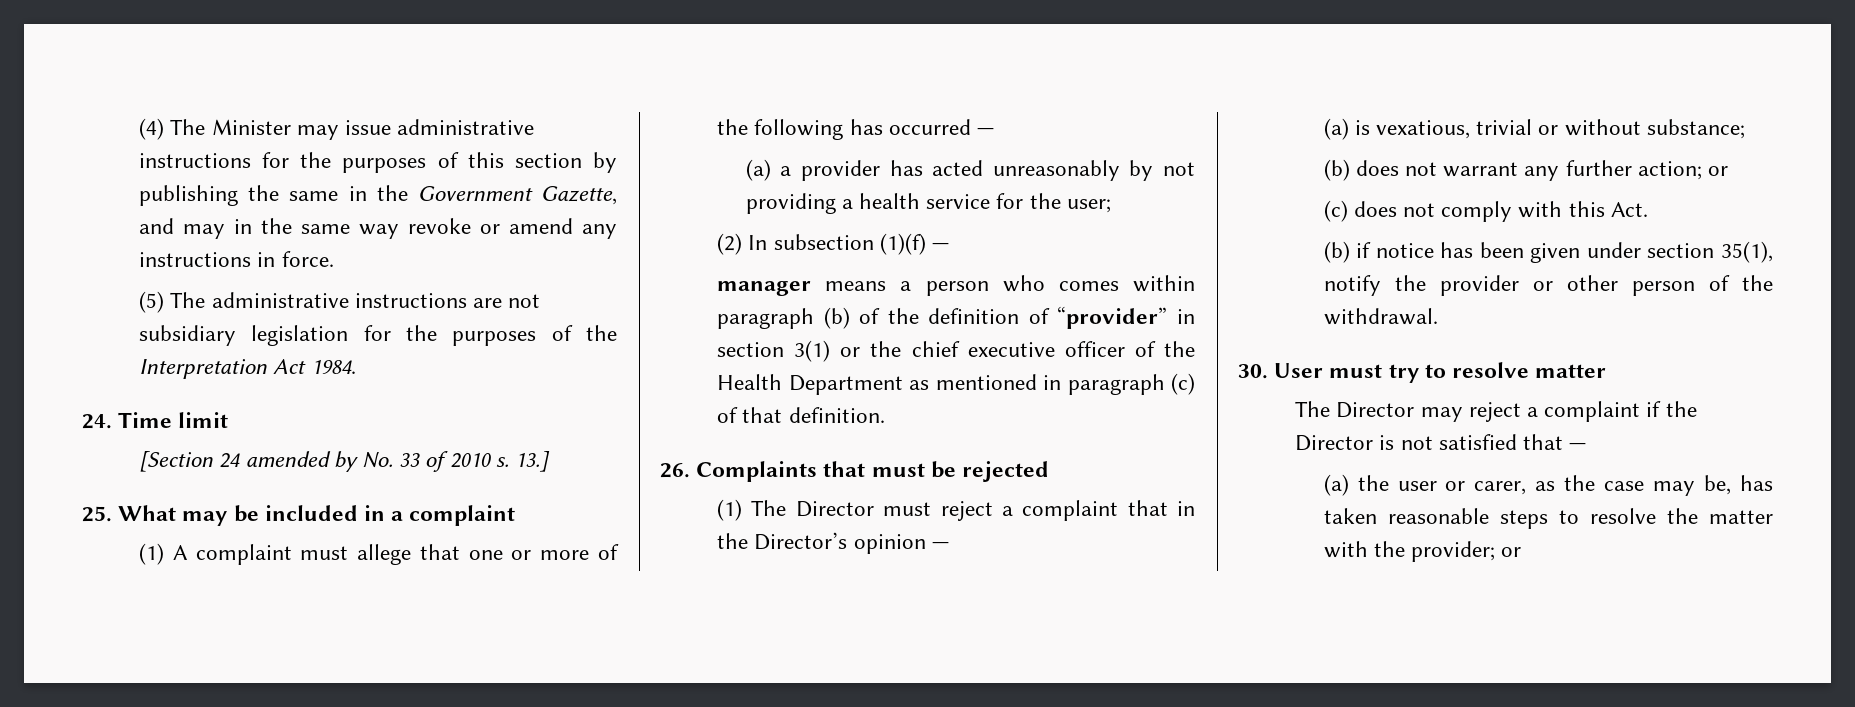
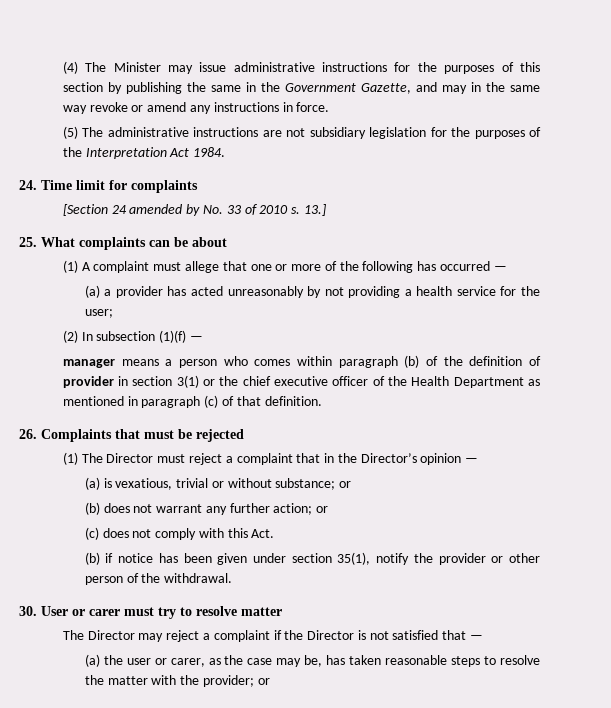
(229, 420) none -> [109,180,198,193] for complaints
[182,505,516,526] may be included in a complaint -> [79,237,227,250] complaints can be about
[1057,306,1168,329] “provider” -> [62,376,114,388] provider
(1745, 129) none -> [339,481,352,488] or
(1324, 370) none -> [72,609,120,616] or carer

